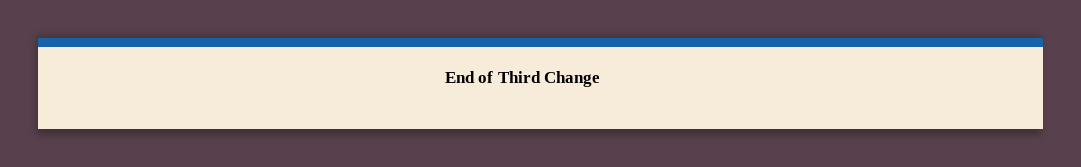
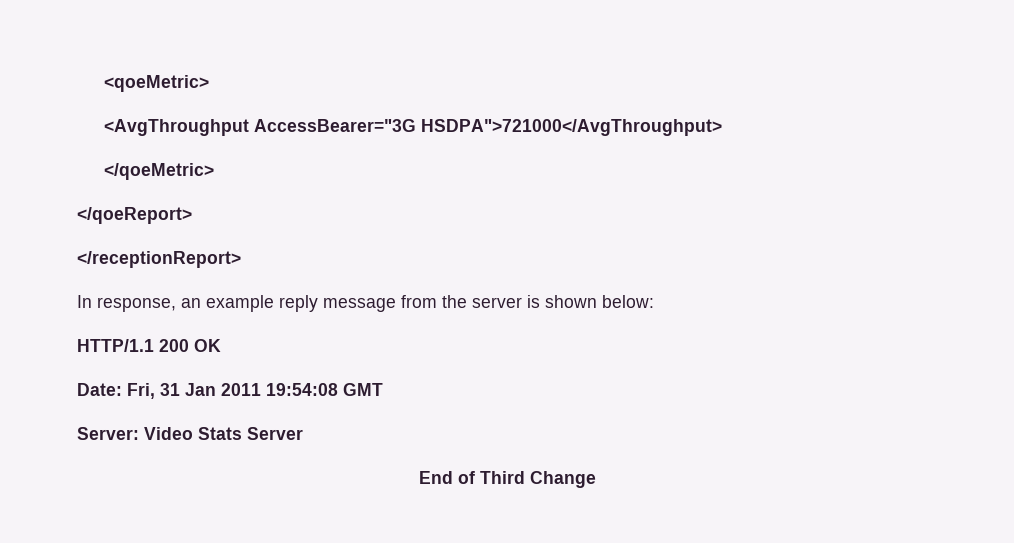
(444, 77) none -> [104,75,210,92] [104,119,723,136] [104,163,215,180] [77,207,192,224] [77,251,241,268] [77,295,654,312] [77,339,221,352] [77,383,383,399] [77,427,303,440] <qoeMetric> // <AvgThroughput AccessBearer="3G HSDPA">721000</AvgThroughput> // </qoeMetric> // </qoeReport> // </receptionReport> // In response, an example reply message from the server is shown below: // HTTP/1.1 200 OK // Date: Fri, 31 Jan 2011 19:54:08 GMT // Server: Video Stats Server //

